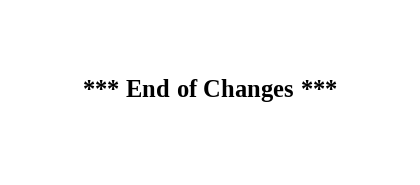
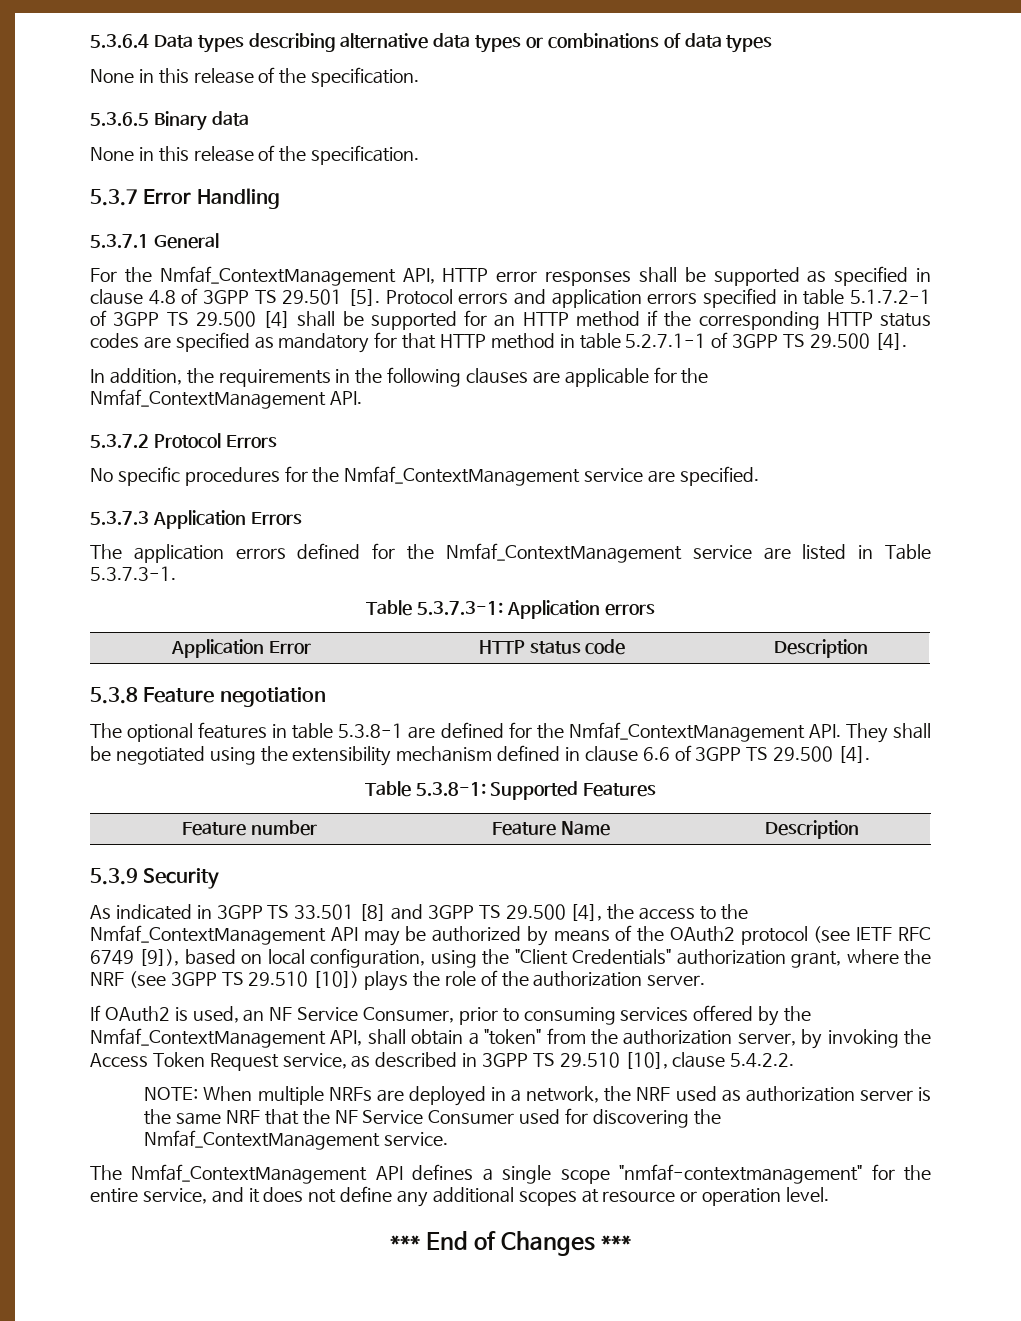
(83, 88) none -> [90,33,773,53] [90,67,420,87] [90,111,249,131] [90,145,420,165] [90,188,280,209] [90,233,219,249] [90,266,931,286] [90,288,931,308] [90,310,931,330] [90,332,907,353] [90,367,709,387] [90,389,362,409] [90,433,277,449] [90,466,759,486] [90,510,302,529] [90,543,932,563] [90,566,176,581] [366,600,655,619] [171,639,311,658] [478,639,626,655] [773,639,868,658] [90,687,326,707] [90,722,931,743] [90,745,871,766] [364,781,657,800] [182,820,317,836] [492,821,610,836] [765,820,859,839] [90,868,220,889] [90,904,748,921] [90,925,932,946] [90,948,931,968] [90,970,706,991] [90,1005,812,1026] [90,1028,931,1049] [90,1052,795,1071] [144,1086,932,1106] [144,1108,721,1128] [144,1130,449,1150] [90,1164,931,1184] [90,1186,830,1207] 5.3.6.4 Data types describing alternative data types or combinations of data types // None in this release of the specification. // 5.3.6.5 Binary data // None in this release of the specification. // 5.3.7 Error Handling // 5.3.7.1 General // For the Nmfaf_ContextManagement API, HTTP error responses shall be supported as specified in clause 4.8 of 3GPP TS 29.501 [5]. Protocol errors and application errors specified in table 5.1.7.2-1 of 3GPP TS 29.500 [4] shall be supported for an HTTP method if the corresponding HTTP status codes are specified as mandatory for that HTTP method in table 5.2.7.1-1 of 3GPP TS 29.500 [4]. // In addition, the requirements in the following clauses are applicable for the Nmfaf_ContextManagement API. // 5.3.7.2 Protocol Errors // No specific procedures for the Nmfaf_ContextManagement service are specified. // 5.3.7.3 Application Errors // The application errors defined for the Nmfaf_ContextManagement service are listed in Table 5.3.7.3-1. // Table 5.3.7.3-1: Application errors // Application Error | HTTP status code | Description // 5.3.8 Feature negotiation // The optional features in table 5.3.8-1 are defined for the Nmfaf_ContextManagement API. They shall be negotiated using the extensibility mechanism defined in clause 6.6 of 3GPP TS 29.500 [4]. // Table 5.3.8-1: Supported Features // Feature number | Feature Name | Description // 5.3.9 Security // As indicated in 3GPP TS 33.501 [8] and 3GPP TS 29.500 [4], the access to the Nmfaf_ContextManagement API may be authorized by means of the OAuth2 protocol (see IETF RFC 6749 [9]), based on local configuration, using the "Client Credentials" authorization grant, where the NRF (see 3GPP TS 29.510 [10]) plays the role of the authorization server. // If OAuth2 is used, an NF Service Consumer, prior to consuming services offered by the Nmfaf_ContextManagement API, shall obtain a "token" from the authorization server, by invoking the Access Token Request service, as described in 3GPP TS 29.510 [10], clause 5.4.2.2. // NOTE: When multiple NRFs are deployed in a network, the NRF used as authorization server is the same NRF that the NF Service Consumer used for discovering the Nmfaf_ContextManagement service. // The Nmfaf_ContextManagement API defines a single scope "nmfaf-contextmanagement" for the entire service, and it does not define any additional scopes at resource or operation level. //

